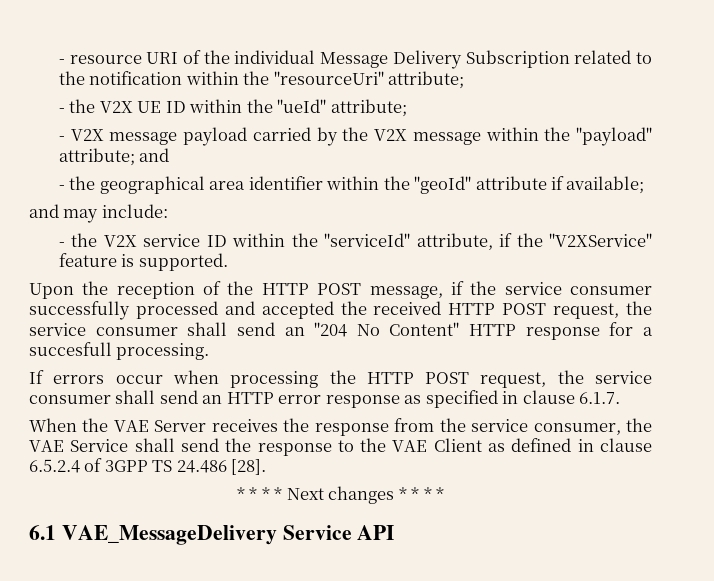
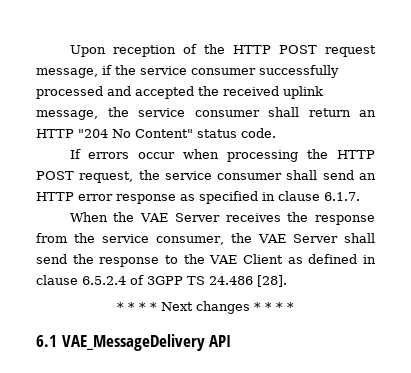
[58,50,652,69] [58,71,465,89] [58,99,407,117] [58,127,652,146] [58,148,170,166] [58,176,645,194] [29,204,168,223] [58,233,652,250] [58,253,228,271] [29,281,109,299] - resource URI of the individual Message Delivery Subscription related to the notification within the "resourceUri" attribute; // - the V2X UE ID within the "ueId" attribute; // - V2X message payload carried by the V2X message within the "payload" attribute; and // - the geographical area identifier within the "geoId" attribute if available; // and may include: // - the V2X service ID within the "serviceId" attribute, if the "V2XService" feature is supported. // Upon the -> [69,45,106,57] Upon
(362, 289) none -> [325,45,376,57] request
[448,301,653,319] [29,322,653,340] [29,342,210,360] HTTP POST request, the service consumer shall send an "204 No Content" HTTP response for a succesfull processing. -> [283,86,323,99] [36,107,376,120] [36,128,276,138] uplink message, the service consumer shall return an HTTP "204 No Content" status code.
[70,439,129,452] Service -> [292,234,338,243] Server
[282,525,352,540] Service -> (205, 342) none

